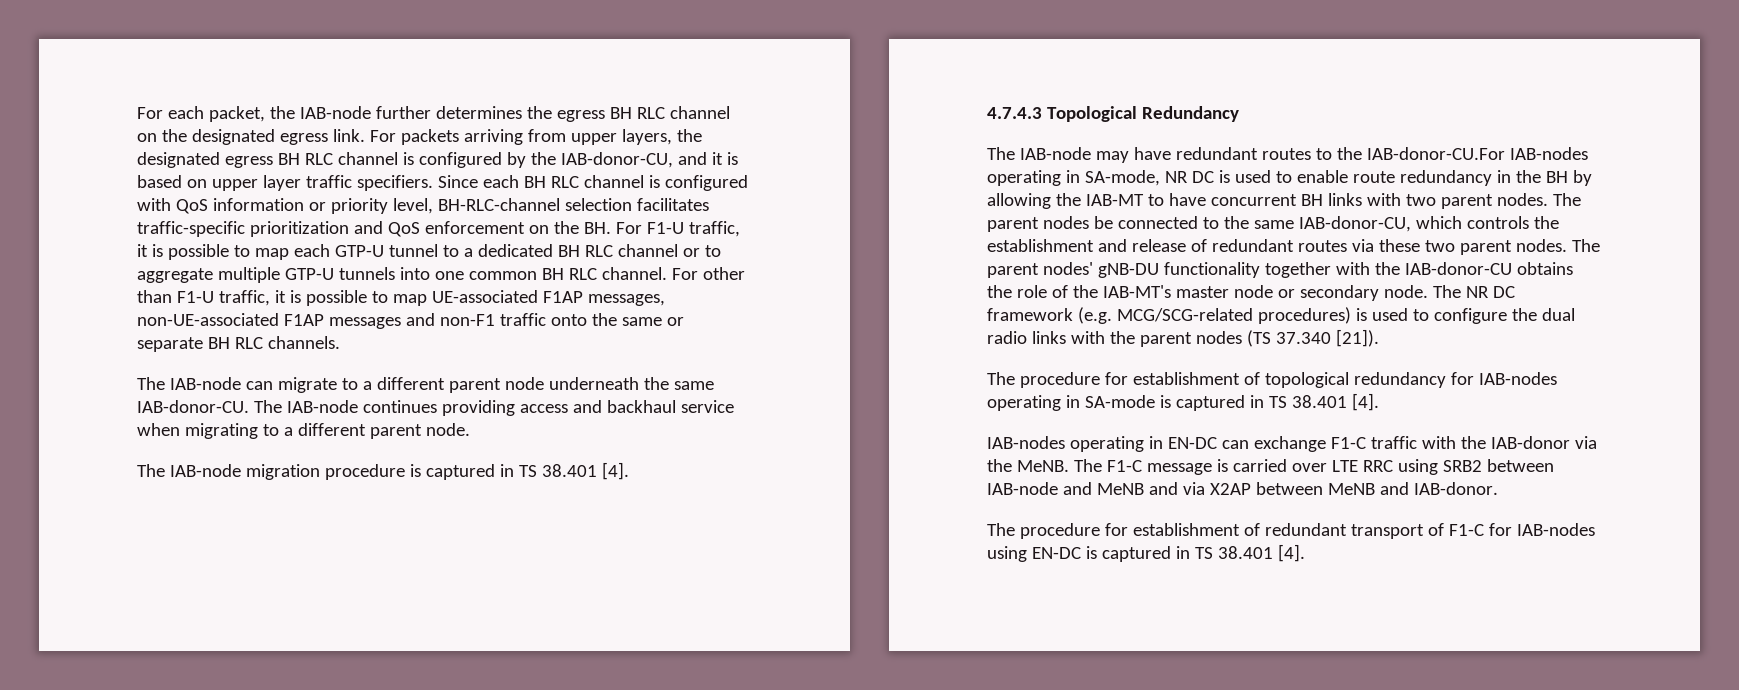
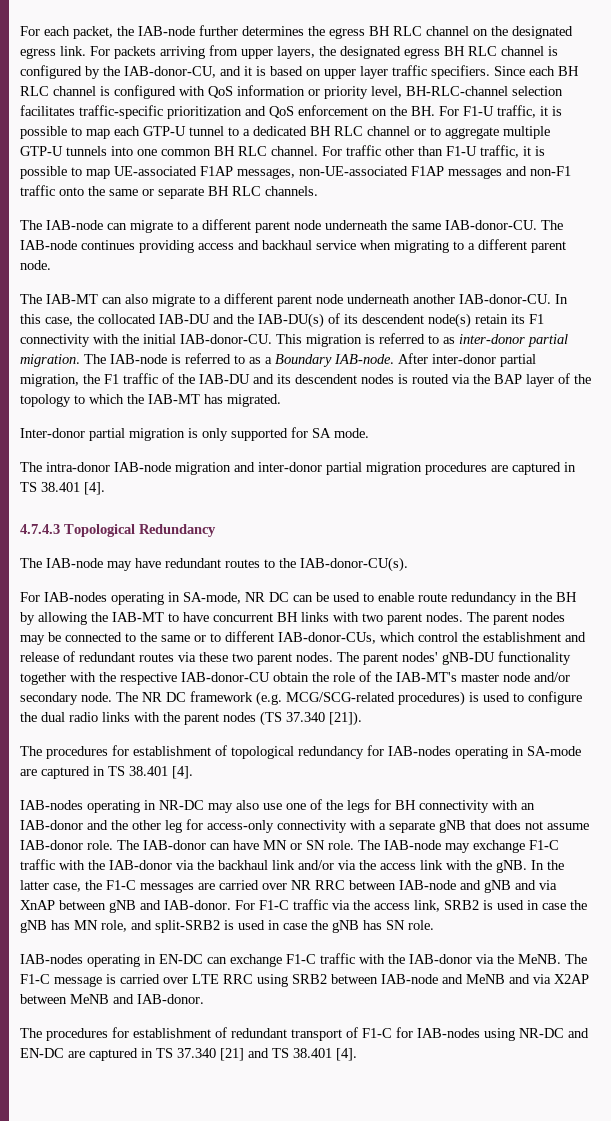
(698, 274) none -> [346,145,381,156] traffic
[169,464,421,480] IAB-node migration procedure is -> [46,293,568,307] [20,313,544,328] [20,333,568,347] [20,353,536,367] [20,373,591,387] [20,394,281,407] [20,427,369,441] [20,462,508,475] IAB-MT can also migrate to a different parent node underneath another IAB-donor-CU. In this case, the collocated IAB-DU and the IAB-DU(s) of its descendent node(s) retain its F1 connectivity with the initial IAB-donor-CU. This migration is referred to as inter-donor partial migration. The IAB-node is referred to as a Boundary IAB-node. After inter-donor partial migration, the F1 traffic of the IAB-DU and its descendent nodes is routed via the BAP layer of the topology to which the IAB-MT has migrated. // Inter-donor partial migration is only supported for SA mode. // The intra-donor IAB-node migration and inter-donor partial migration procedures are
[1366,147,1505,160] IAB-donor-CU.For -> [300,557,408,572] [20,592,40,602] IAB-donor-CU(s). // For
[1218,170,1230,183] is -> [293,592,329,602] can be
(1089, 222) none -> [20,635,45,645] may
[1298,216,1529,232] IAB-donor-CU, which controls -> [194,631,458,644] or to different IAB-donor-CUs, which control
[1404,262,1573,275] IAB-donor-CU obtains -> [120,672,309,685] respective IAB-donor-CU obtain
[1277,289,1295,298] or -> [534,672,570,682] and/or
[1019,372,1100,388] procedure -> [46,746,108,759] procedures
[1159,393,1379,411] is captured in TS 38.401 [4]. -> [20,766,193,779] [20,799,535,813] [20,819,589,833] [20,840,559,853] [20,859,564,873] [20,880,557,893] [20,899,587,913] [20,920,434,933] are captured in TS 38.401 [4]. // IAB-nodes operating in NR-DC may also use one of the legs for BH connectivity with an IAB-donor and the other leg for access-only connectivity with a separate gNB that does not assume IAB-donor role. The IAB-donor can have MN or SN role. The IAB-node may exchange F1-C traffic with the IAB-donor via the backhaul link and/or via the access link with the gNB. In the latter case, the F1-C messages are carried over NR RRC between IAB-node and gNB and via XnAP between gNB and IAB-donor. For F1-C traffic via the access link, SRB2 is used in case the gNB has MN role, and split-SRB2 is used in case the gNB has SN role.
[1019,523,1100,539] procedure -> [46,1028,108,1041] procedures
[1031,546,1190,562] EN-DC is captured in -> [519,1028,589,1038] [20,1048,269,1061] NR-DC and EN-DC are captured in TS 37.340 [21] and

